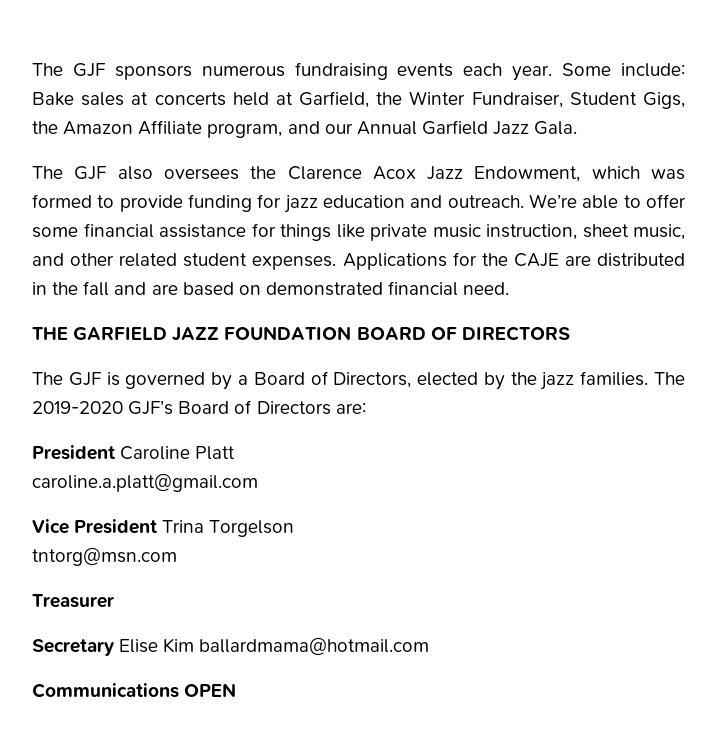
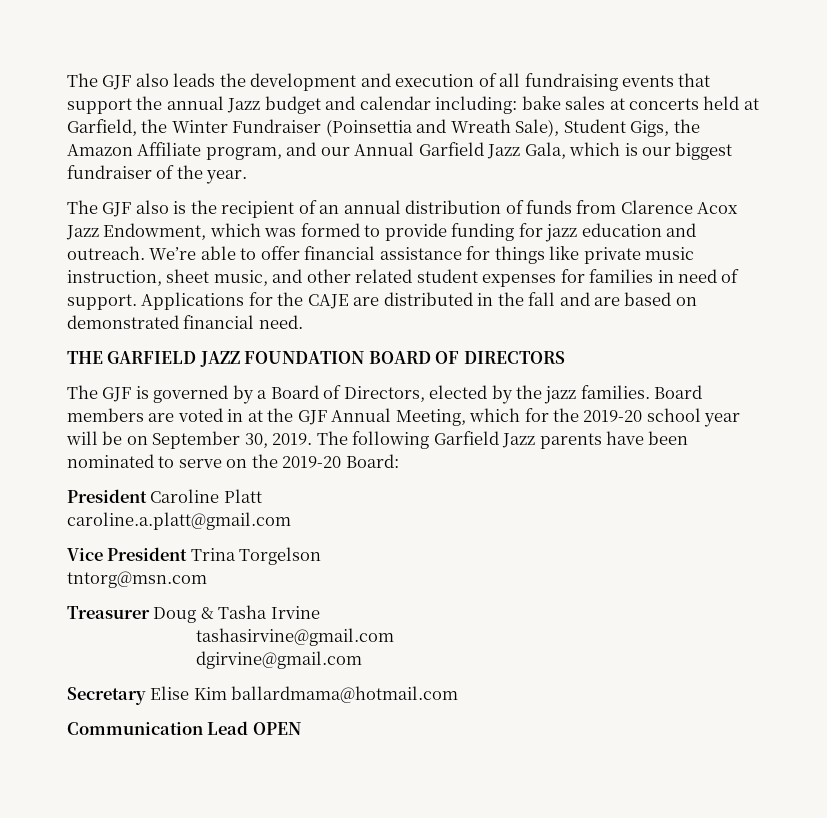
[32,62,686,81] [32,92,74,106] The GJF sponsors numerous fundraising events each year. Some include: Bake -> [67,73,711,91] [67,96,561,114] The GJF also leads the development and execution of all fundraising events that support the annual Jazz budget and calendar including: bake
[471,92,563,108] Fundraiser, -> [232,119,560,137] Fundraiser (Poinsettia and Wreath Sale),
[534,121,578,135] [32,166,277,180] Gala. // The GJF also oversees the -> [524,142,733,160] [67,165,248,184] [67,200,617,218] Gala, which is our biggest fundraiser of the year. // The GJF also is the recipient of an annual distribution of funds from
[32,227,78,238] some -> (300, 253) none
[252,256,337,270] expenses. -> [482,269,740,287] [67,294,137,310] expenses for families in need of support.
[654,372,685,385] [32,400,366,415] The 2019-2020 GJF’s Board of Directors are: -> [654,385,703,399] [67,408,741,427] [66,431,689,449] [67,454,399,468] Board members are voted in at the GJF Annual Meeting, which for the 2019-20 school year will be on September 30, 2019. The following Garfield Jazz parents have been nominated to serve on the 2019-20 Board:
(114, 601) none -> [153,605,320,623] [196,628,395,646] [196,651,363,669] Doug & Tasha Irvine // tashasirvine@gmail.com // dgirvine@gmail.com
[32,683,179,698] Communications -> [67,721,249,735] Communication Lead

